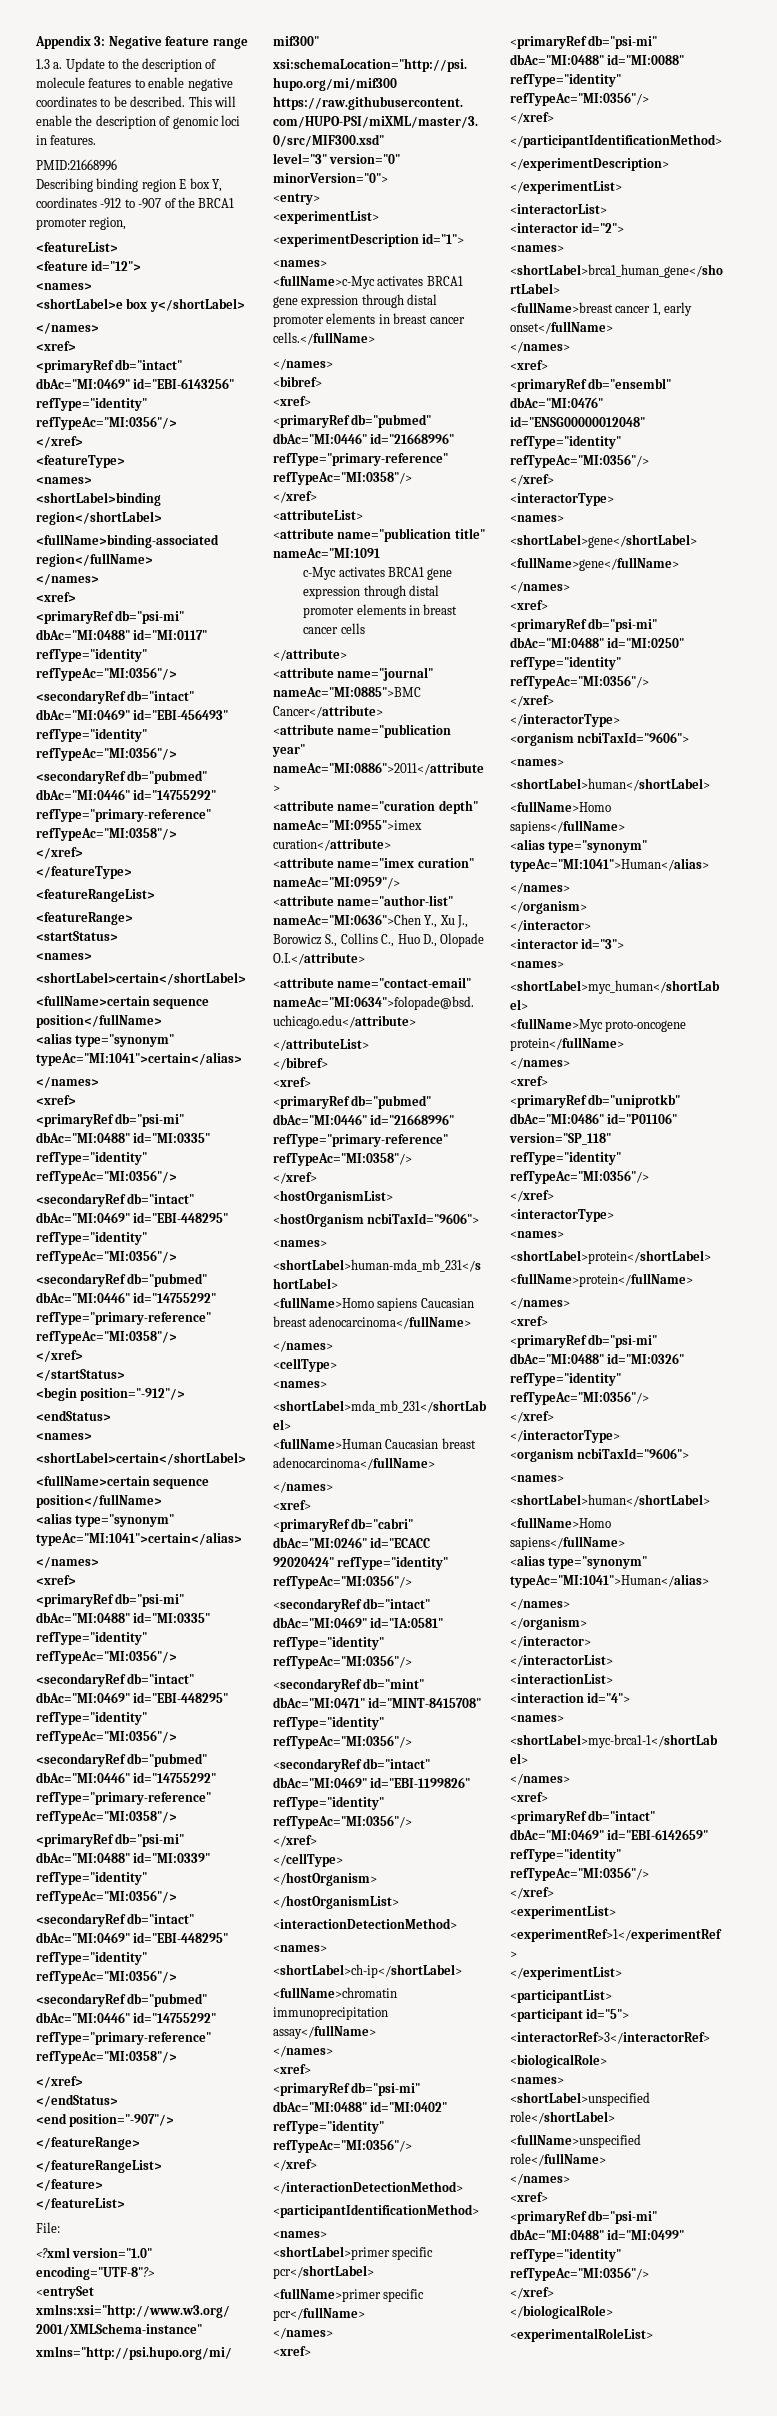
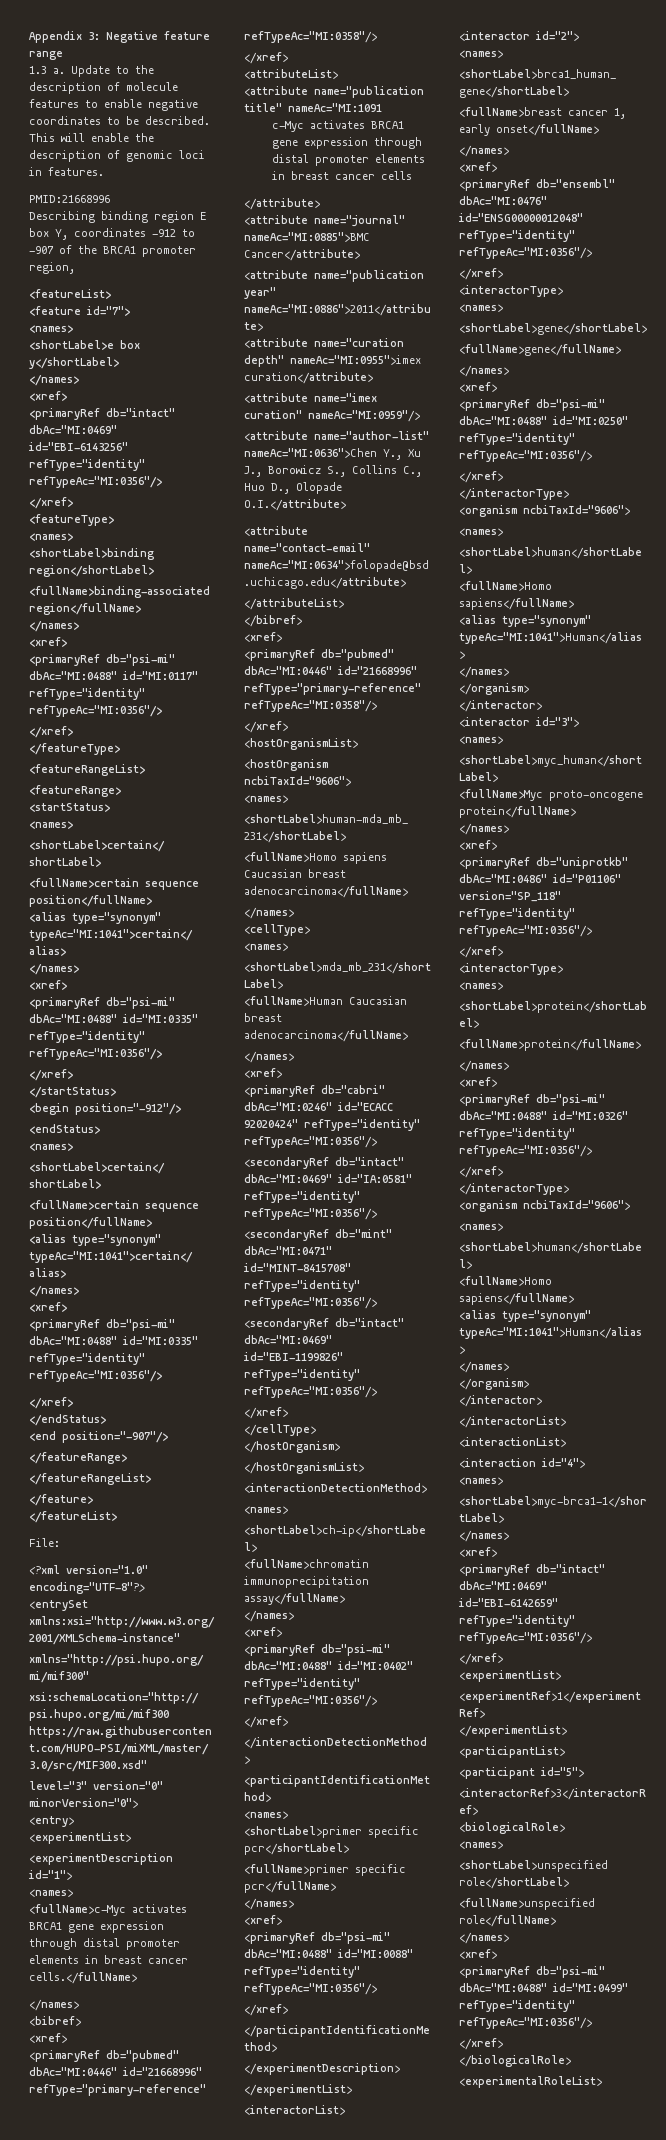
[91,260,142,271] id="12"> -> [87,306,130,316] id="7">
[36,690,195,704] [36,709,229,720] [36,728,147,742] [36,747,177,761] [36,770,208,784] [36,789,217,800] [36,809,211,822] [36,828,177,841] // <secondaryRef db="intact" dbAc="MI:0469" id="EBI-456493" refType="identity" refTypeAc="MI:0356"/> // <secondaryRef db="pubmed" dbAc="MI:0446" id="14755292" refType="primary-reference" refTypeAc="MI:0358"/> -> (162, 711) none
[36,1193,195,1207] [36,1212,229,1223] [36,1231,147,1245] [36,1250,177,1264] [36,1273,208,1287] [36,1292,217,1303] [36,1312,211,1325] [36,1331,177,1344] // <secondaryRef db="intact" dbAc="MI:0469" id="EBI-448295" refType="identity" refTypeAc="MI:0356"/> // <secondaryRef db="pubmed" dbAc="MI:0446" id="14755292" refType="primary-reference" refTypeAc="MI:0358"/> -> (162, 1054) none
[36,1673,195,1687] [36,1692,229,1703] [36,1711,147,1725] [36,1730,177,1744] [36,1753,208,1767] [36,1772,217,1783] [36,1792,211,1805] [36,1811,177,1824] [36,1833,185,1847] [36,1852,211,1863] [36,1871,147,1885] [36,1890,177,1904] [36,1913,195,1927] [36,1932,229,1943] [36,1951,147,1965] [36,1970,177,1984] [36,1993,208,2007] [36,2012,217,2023] [36,2032,211,2045] [36,2051,177,2064] // <secondaryRef db="intact" dbAc="MI:0469" id="EBI-448295" refType="identity" refTypeAc="MI:0356"/> // <secondaryRef db="pubmed" dbAc="MI:0446" id="14755292" refType="primary-reference" refTypeAc="MI:0358"/> // <primaryRef db="psi-mi" dbAc="MI:0488" id="MI:0339" refType="identity" refTypeAc="MI:0356"/> // <secondaryRef db="intact" dbAc="MI:0469" id="EBI-448295" refType="identity" refTypeAc="MI:0356"/> // <secondaryRef db="pubmed" dbAc="MI:0446" id="14755292" refType="primary-reference" refTypeAc="MI:0358"/> -> (162, 1376) none

